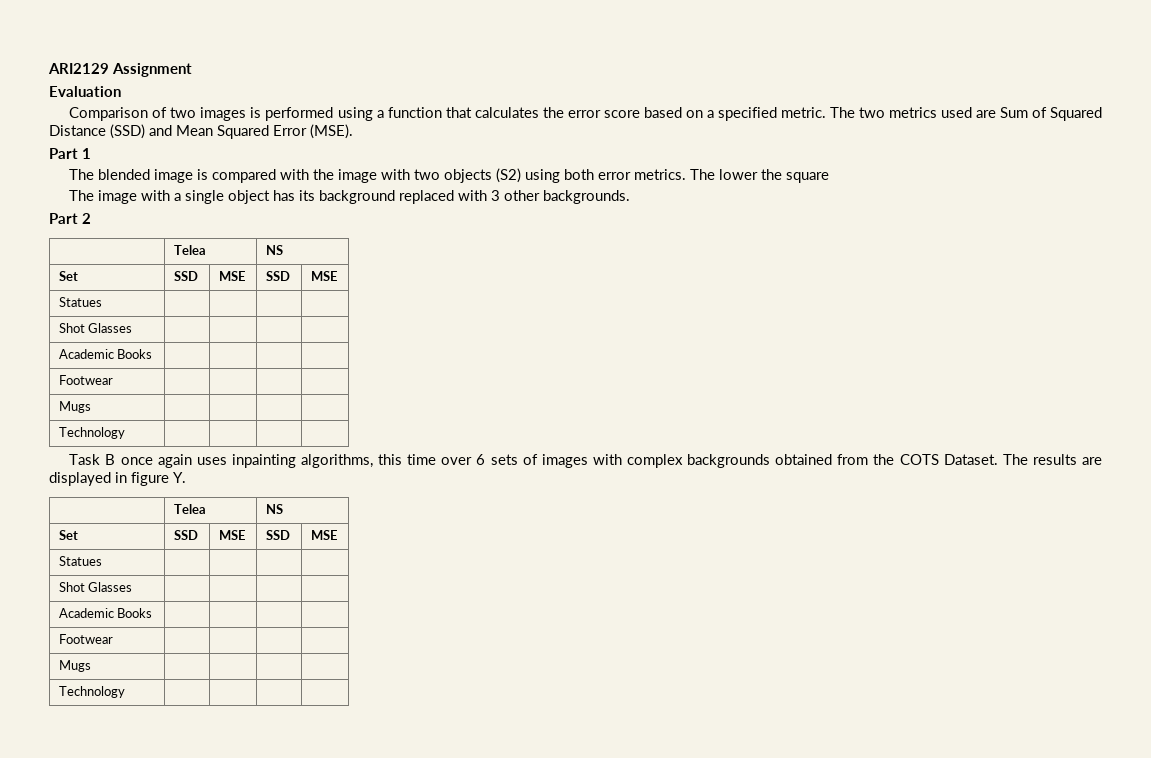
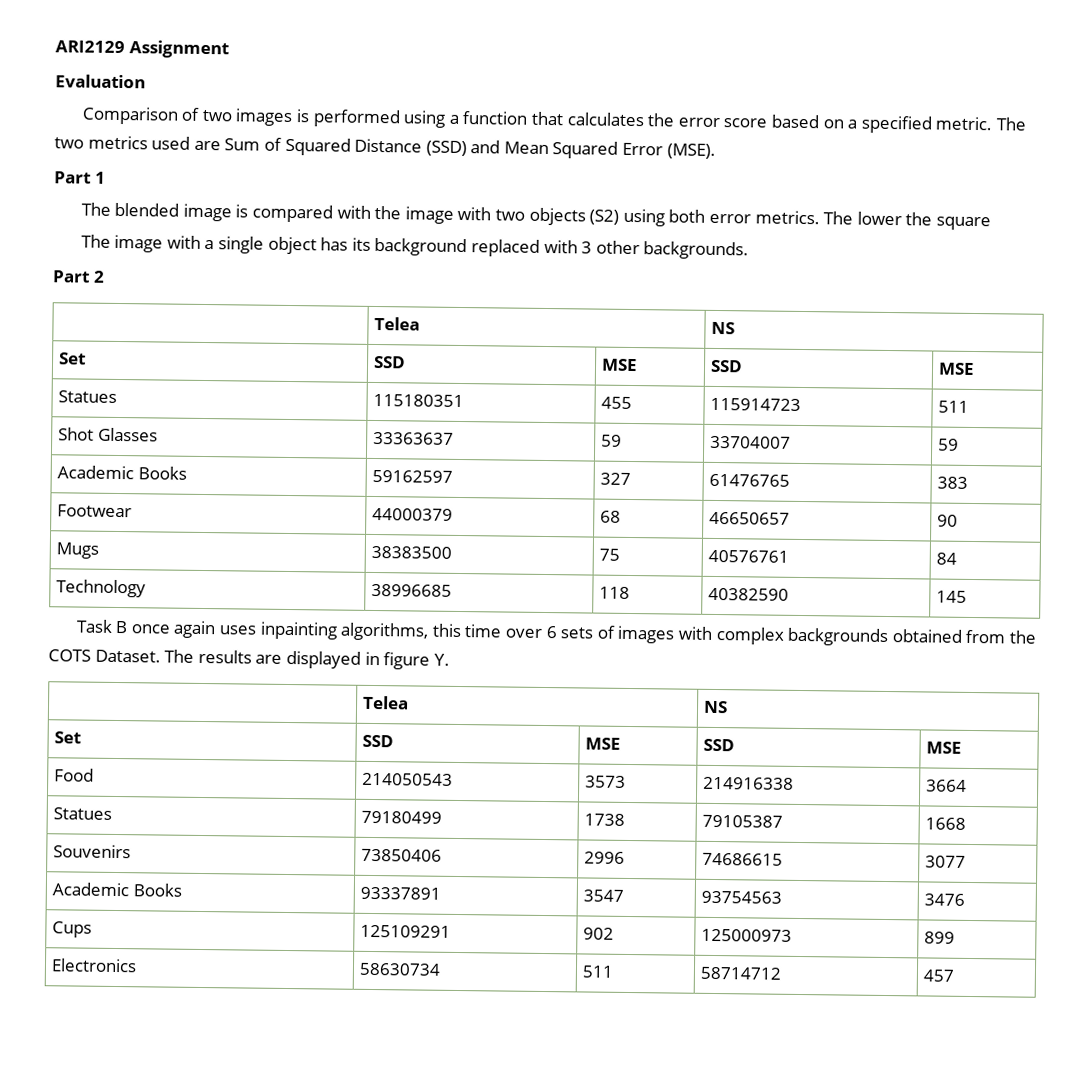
[58,323,133,333] [58,349,153,359] [58,375,113,385] [58,401,91,413] [58,427,125,439] | | | // Shot Glasses | | | | // Academic Books | | | | // Footwear | | | | // Mugs | | | | // Technology | | | | -> [373,393,465,408] [601,396,633,410] [710,397,802,411] [938,400,970,413] [58,427,158,442] [373,431,455,445] [601,434,623,447] [710,435,792,449] [938,438,960,451] [57,465,187,480] [372,469,454,483] [600,472,632,486] [709,473,791,487] [937,476,969,489] [57,504,133,518] [372,507,454,521] [600,510,622,523] [709,511,791,525] [937,514,959,527] [56,542,100,559] [371,545,453,559] [599,548,621,561] [708,549,790,563] [936,552,958,565] [56,579,147,598] [371,583,453,597] [599,586,631,599] [708,587,790,601] [936,590,968,603] 115180351 | 455 | 115914723 | 511 // Shot Glasses | 33363637 | 59 | 33704007 | 59 // Academic Books | 59162597 | 327 | 61476765 | 383 // Footwear | 44000379 | 68 | 46650657 | 90 // Mugs | 38383500 | 75 | 40576761 | 84 // Technology | 38996685 | 118 | 40382590 | 145
[58,556,102,566] [58,582,133,592] [58,608,153,618] [58,634,113,644] [58,660,91,672] [58,686,125,698] Statues | | | | // Shot Glasses | | | | // Academic Books | | | | // Footwear | | | | // Mugs | | | | // Technology | | | | -> [54,768,95,782] [362,772,454,786] [585,775,627,788] [703,776,795,790] [926,779,968,792] [53,807,113,820] [361,810,443,824] [584,813,626,826] [702,814,784,828] [925,817,967,830] [53,844,132,859] [361,848,443,862] [584,851,626,864] [702,852,784,866] [925,855,967,868] [52,882,182,897] [360,886,442,900] [583,889,625,902] [701,890,783,904] [924,893,966,906] [52,921,93,938] [360,924,452,938] [583,927,615,940] [701,928,793,942] [924,931,956,944] [51,958,138,973] [359,962,442,976] [582,965,615,978] [700,966,783,980] [923,969,955,982] Food | 214050543 | 3573 | 214916338 | 3664 // Statues | 79180499 | 1738 | 79105387 | 1668 // Souvenirs | 73850406 | 2996 | 74686615 | 3077 // Academic Books | 93337891 | 3547 | 93754563 | 3476 // Cups | 125109291 | 902 | 125000973 | 899 // Electronics | 58630734 | 511 | 58714712 | 457

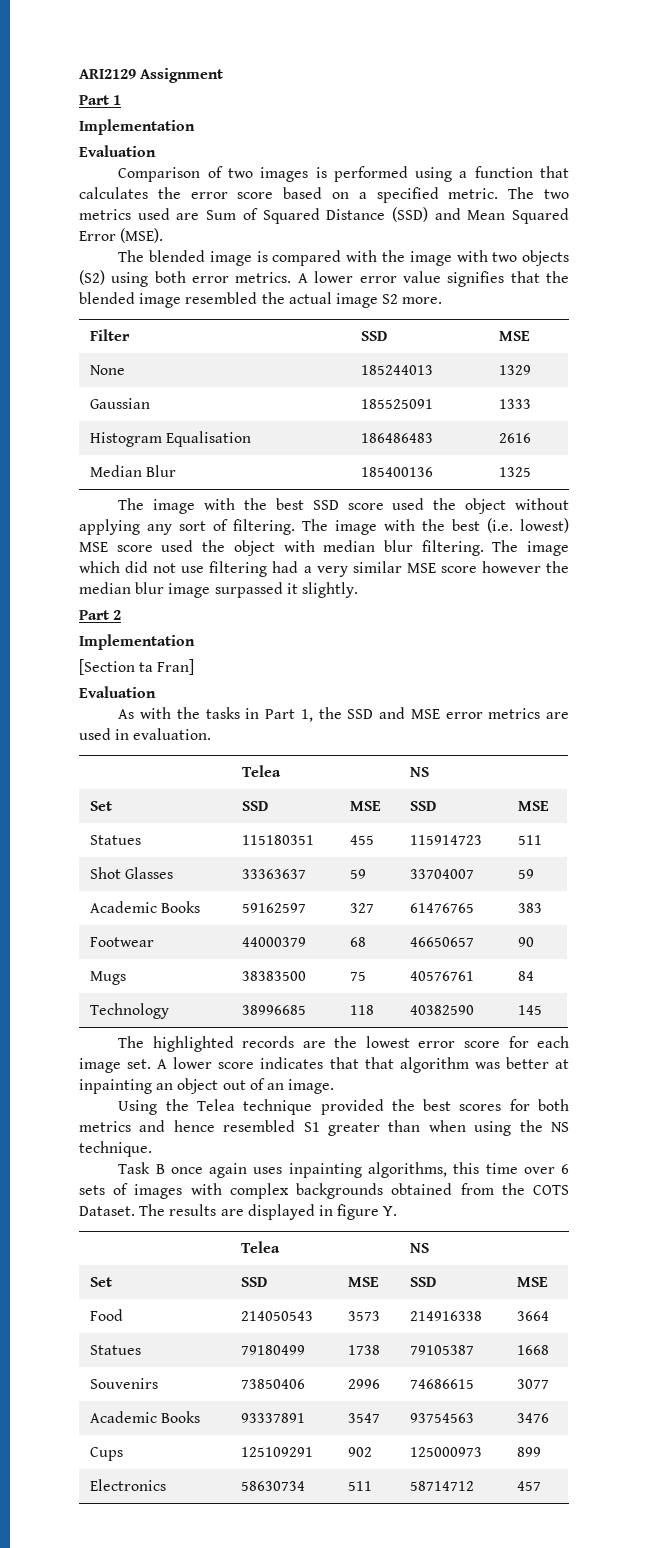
(229, 49) none -> [79,95,122,105] [79,119,195,135] // Part 1 // Implementation
[54,171,106,184] // Part 1 -> (164, 235) none
[823,211,991,231] [80,234,750,260] [52,270,105,283] The lower the square // The image with a single object has its background replaced with 3 other backgrounds. // Part 2 -> [297,271,569,287] [79,292,443,308] [89,329,130,341] [360,331,387,341] [498,331,530,341] [89,365,125,375] [360,365,433,375] [498,365,531,375] [89,398,150,409] [360,399,433,409] [498,399,531,409] [89,431,251,447] [360,433,433,443] [498,433,531,443] [89,465,176,477] [360,467,433,477] [498,467,531,477] [118,498,569,514] [79,518,569,535] [79,540,569,556] [79,561,569,577] [79,582,358,598] [79,610,122,620] [79,634,195,650] [79,659,195,675] [79,686,156,698] [118,707,569,722] [79,728,212,740] A lower error value signifies that the blended image resembled the actual image S2 more. // Filter | SSD | MSE // None | 185244013 | 1329 // Gaussian | 185525091 | 1333 // Histogram Equalisation | 186486483 | 2616 // Median Blur | 185400136 | 1325 // The image with the best SSD score used the object without applying any sort of filtering. The image with the best (i.e. lowest) MSE score used the object with median blur filtering. The image which did not use filtering had a very similar MSE score however the median blur image surpassed it slightly. // Part 2 // Implementation // [Section ta Fran] // Evaluation // As with the tasks in Part 1, the SSD and MSE error metrics are used in evaluation.
(968, 596) none -> [118,1036,569,1052] [79,1057,569,1073] [79,1078,335,1094] [118,1099,569,1115] [79,1120,569,1136] [79,1141,152,1157] // The highlighted records are the lowest error score for each image set. A lower score indicates that that algorithm was better at inpainting an object out of an image. // Using the Telea technique provided the best scores for both metrics and hence resembled S1 greater than when using the NS technique.

